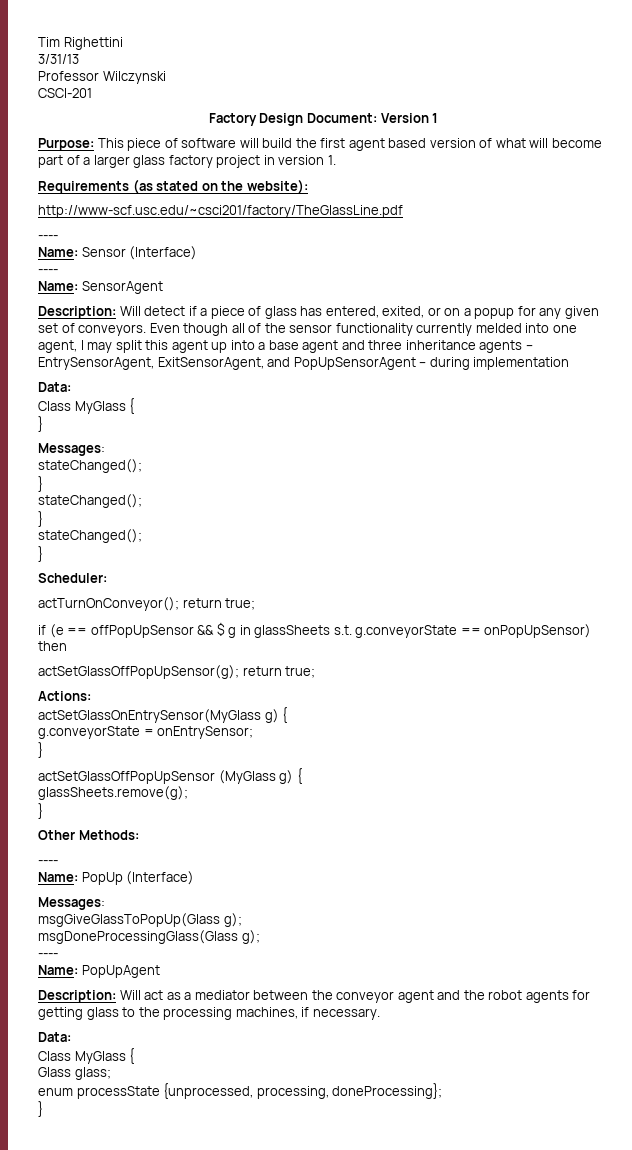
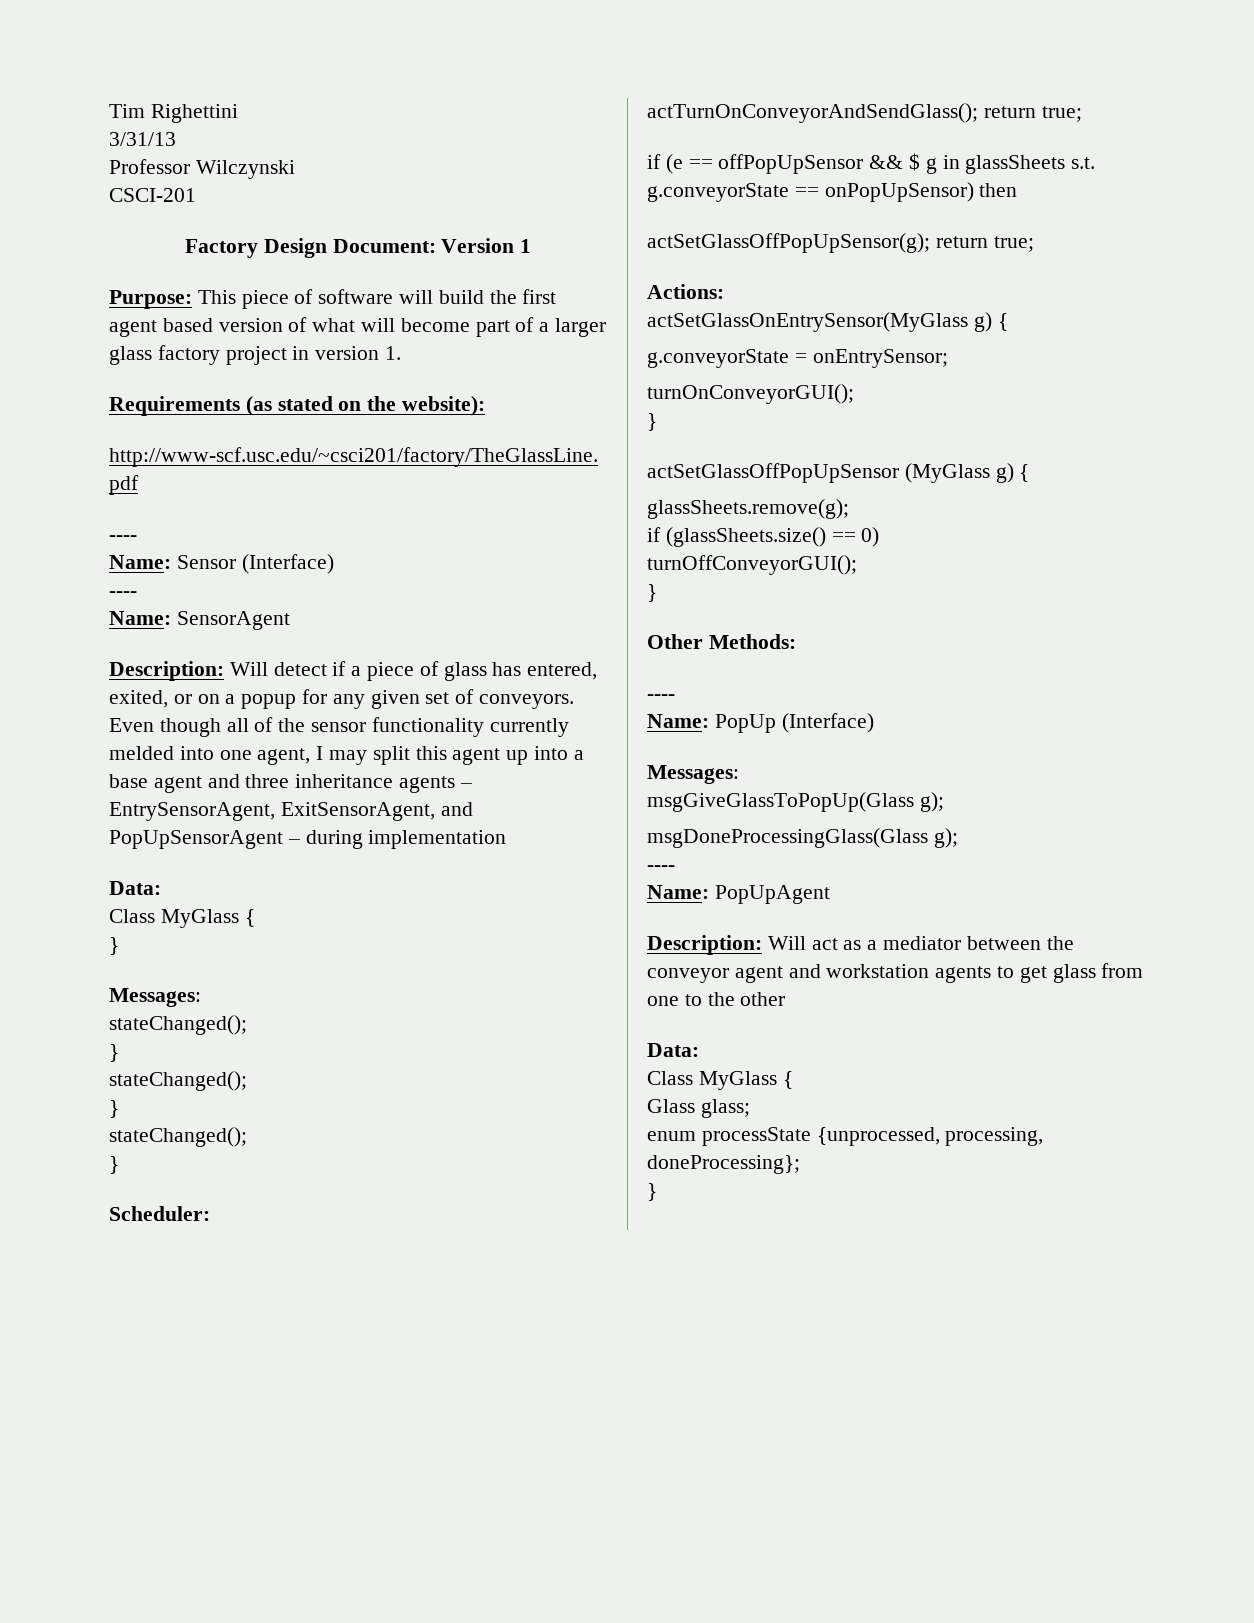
[38,597,179,611] actTurnOnConveyor(); -> [647,103,978,123] actTurnOnConveyorAndSendGlass();
(254, 732) none -> [647,384,854,404] // turnOnConveyorGUI();
(188, 793) none -> [647,527,880,547] [647,555,857,575] // if (glassSheets.size() == 0) // turnOffConveyorGUI();
[463,990,591,1003] [38,1007,380,1020] the robot agents for getting glass to the processing machines, if necessary. -> [826,963,1144,983] [647,992,786,1006] workstation agents to get glass from one to the other

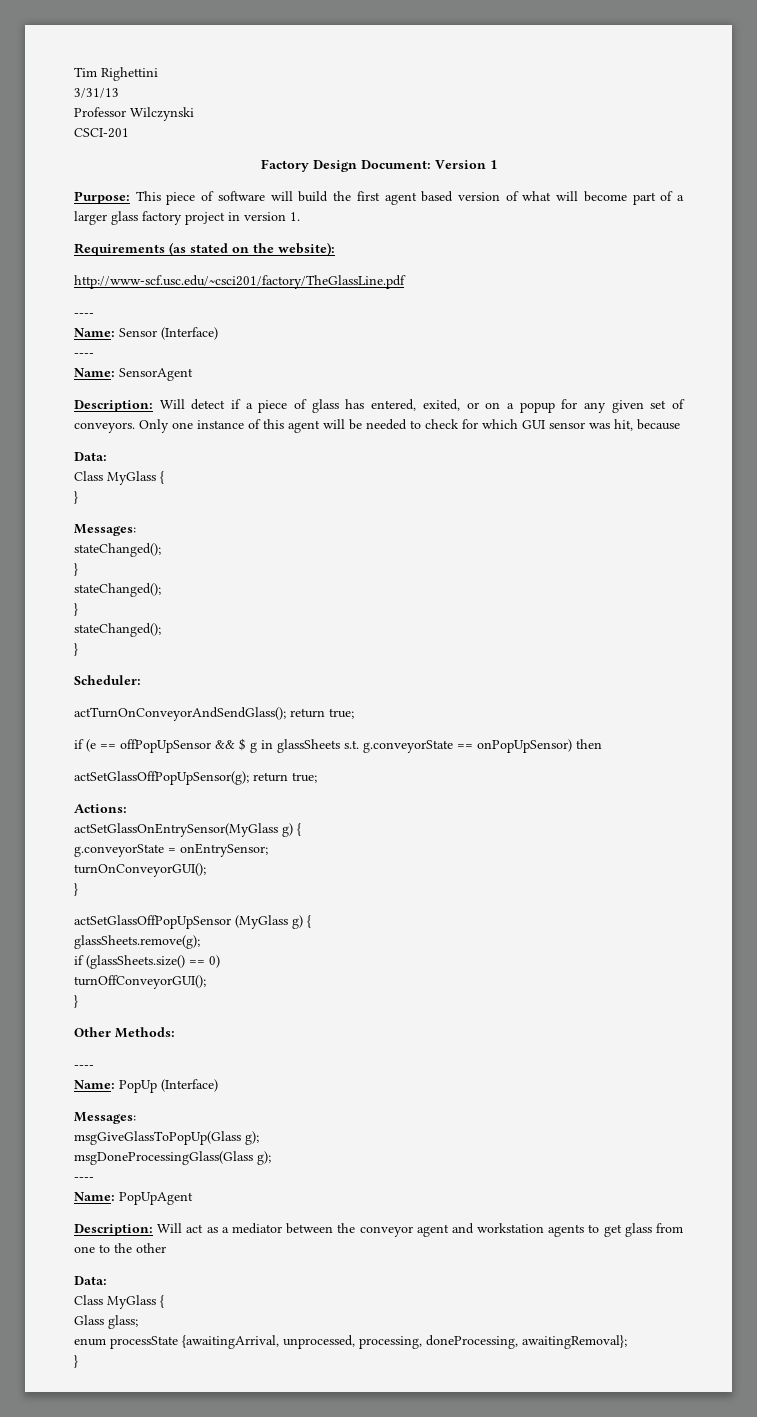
[109,717,569,737] [109,746,584,765] [109,774,472,793] [109,802,473,821] [109,830,507,849] Even though all of the sensor functionality currently melded into one agent, I may split this agent up into a base agent and three inheritance agents – EntrySensorAgent, ExitSensorAgent, and PopUpSensorAgent – during implementation -> [139,419,680,433] Only one instance of this agent will be needed to check for which GUI sensor was hit, because
[816,1127,1044,1146] [647,1155,800,1174] {unprocessed, processing, doneProcessing}; -> [182,1335,627,1349] {awaitingArrival, unprocessed, processing, doneProcessing, awaitingRemoval};

